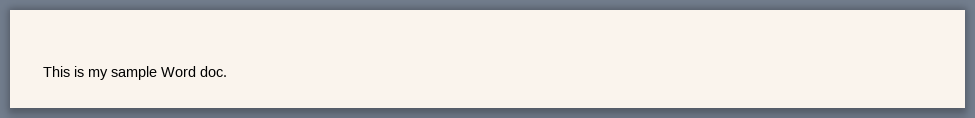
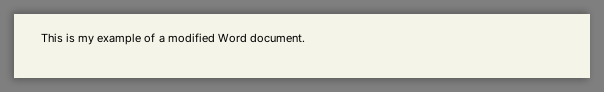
[111,66,227,80] sample Word doc. -> [97,33,305,45] example of a modified Word document.

